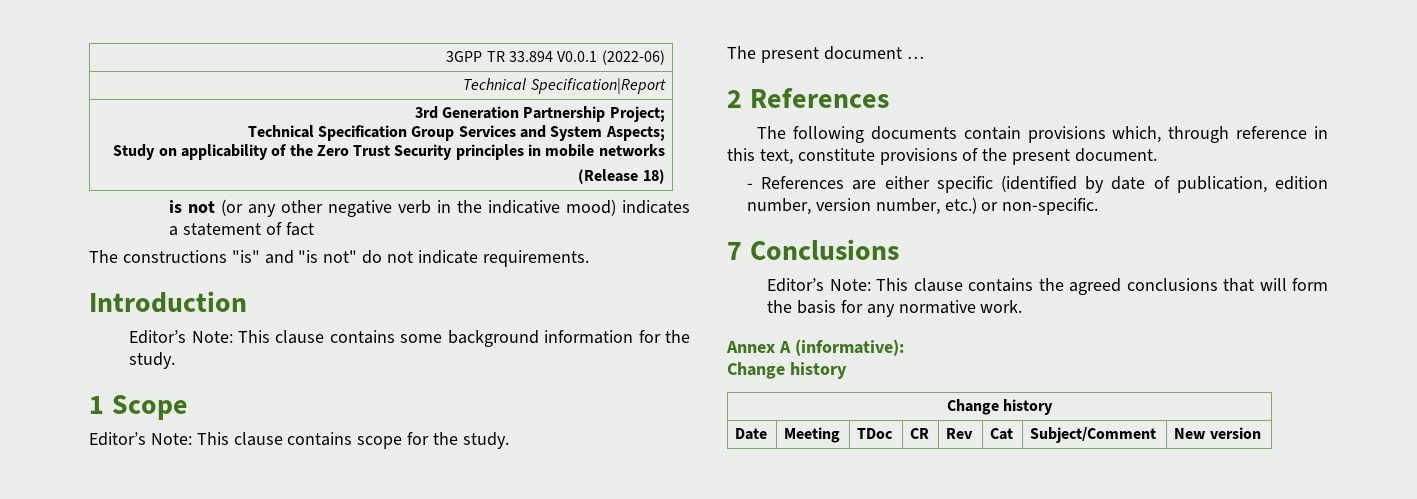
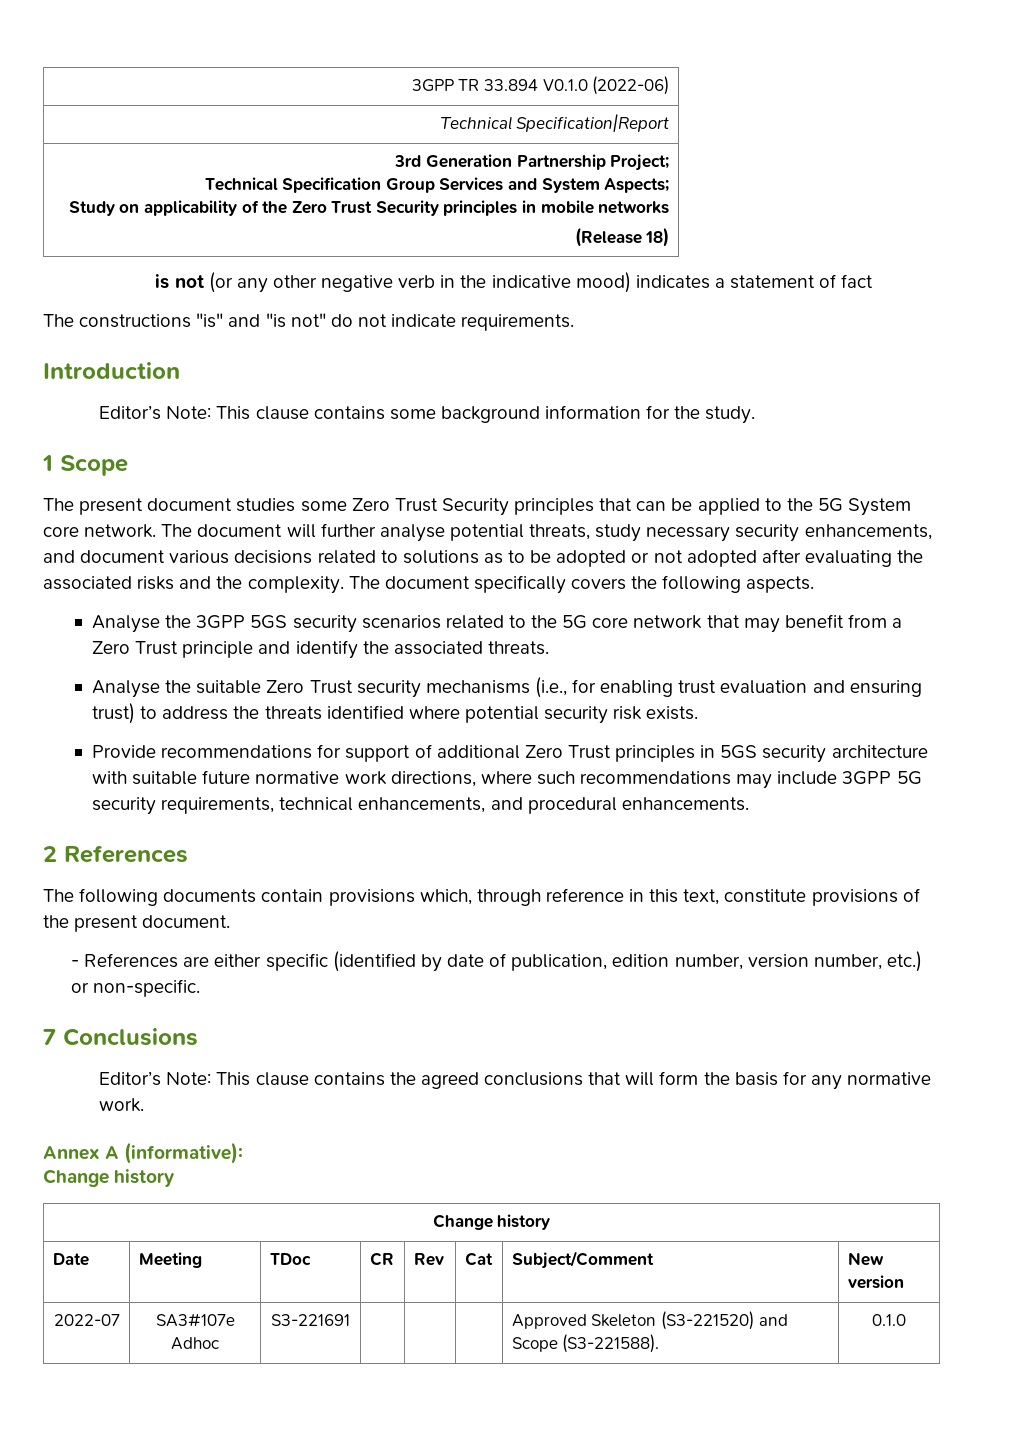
[557,51,598,62] V0.0.1 -> [542,79,588,91] V0.1.0
[89,432,509,449] [727,46,924,63] Editor’s Note: This clause contains scope for the study. // The present document … -> [43,498,912,516] [43,523,932,542] [43,549,924,567] [43,575,815,594] [91,614,903,633] [91,640,549,659] [91,677,922,698] [91,703,699,724] [91,744,928,763] [91,770,922,789] [91,797,749,815] The present document studies some Zero Trust Security principles that can be applied to the 5G System core network. The document will further analyse potential threats, study necessary security enhancements, and document various decisions related to solutions as to be adopted or not adopted after evaluating the associated risks and the complexity. The document specifically covers the following aspects. // Analyse the 3GPP 5GS security scenarios related to the 5G core network that may benefit from a Zero Trust principle and identify the associated threats. // Analyse the suitable Zero Trust security mechanisms (i.e., for enabling trust evaluation and ensuring trust) to address the threats identified where potential security risk exists. // Provide recommendations for support of additional Zero Trust principles in 5GS security architecture with suitable future normative work directions, where such recommendations may include 3GPP 5G security requirements, technical enhancements, and procedural enhancements.
(1261, 433) none -> [53,1314,120,1326] [155,1313,235,1327] [171,1337,219,1350] [271,1314,350,1326] [511,1311,788,1330] [511,1334,660,1353] [872,1314,906,1326] // 2022-07 | SA3#107e Adhoc | S3-221691 | | | | Approved Skeleton (S3-221520) and Scope (S3-221588). | 0.1.0

